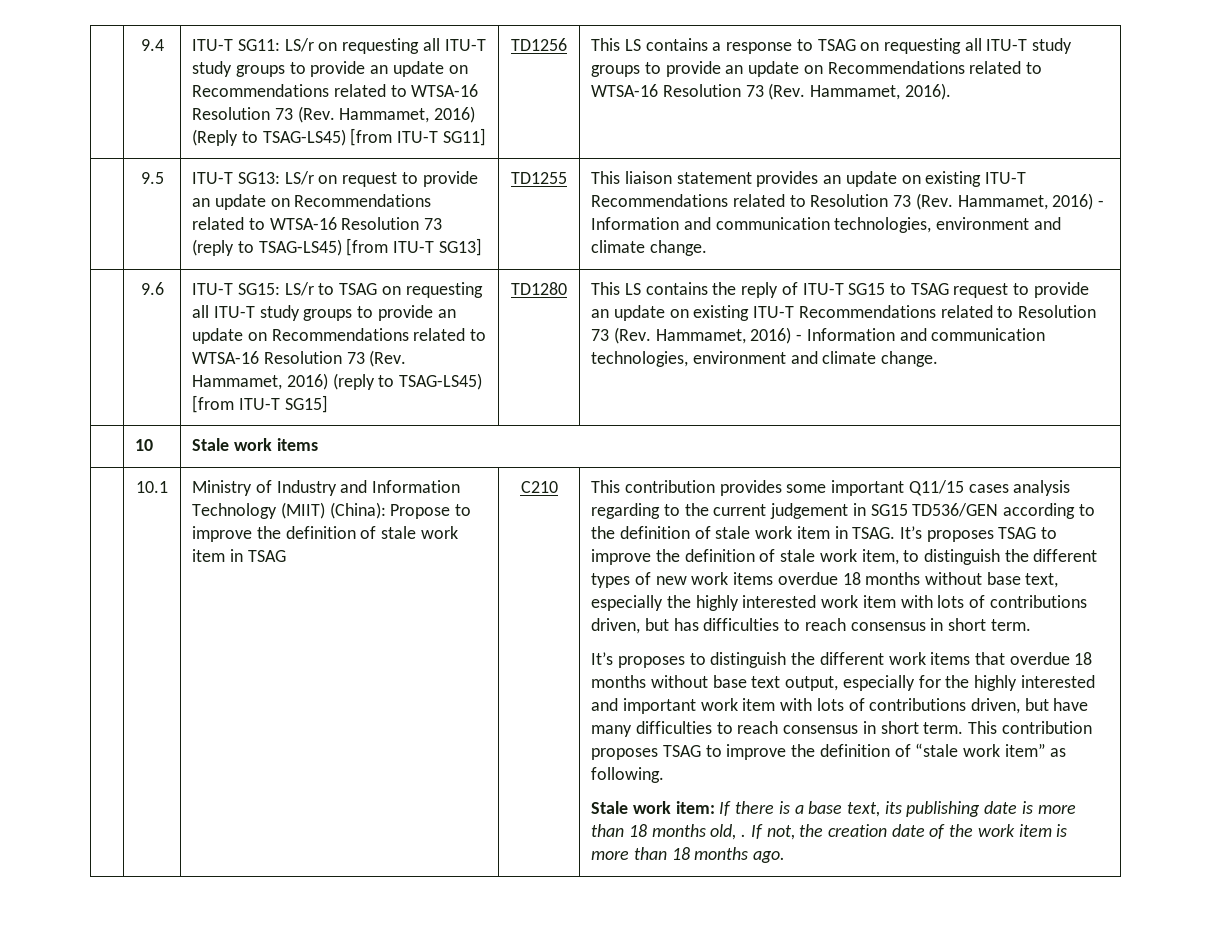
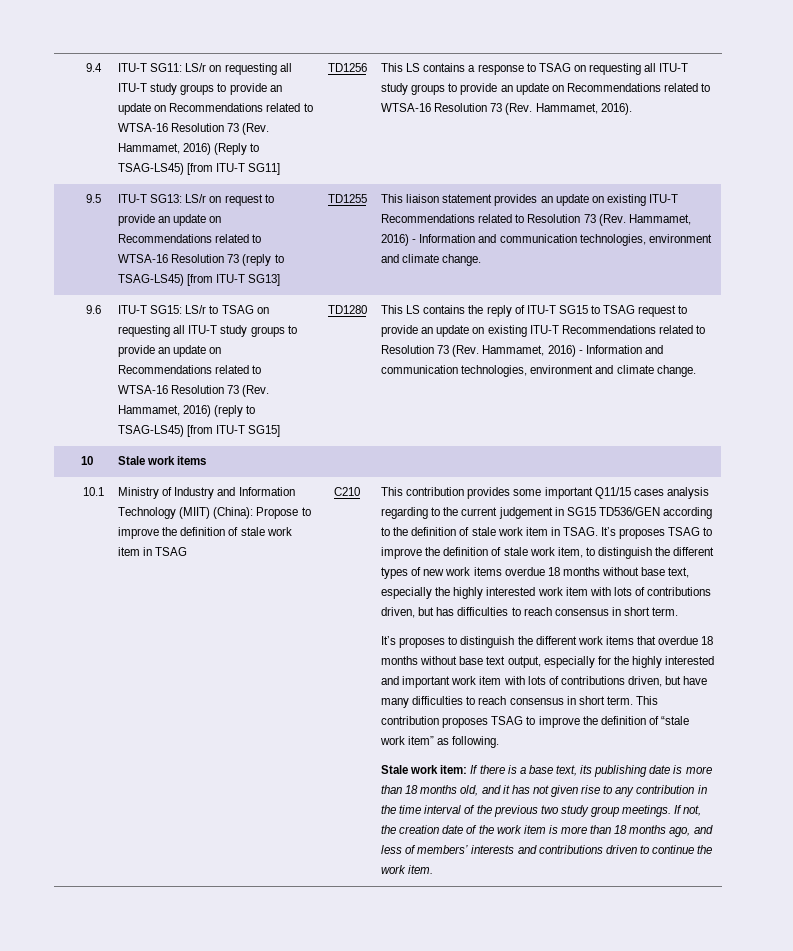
[741,834,747,837] . -> [481,785,707,797] [381,805,672,817] and it has not given rise to any contribution in the time interval of the previous two study group meetings.
[753,851,786,863] ago. -> [669,825,713,837] [381,845,713,854] [381,865,434,874] ago, and less of members’ interests and contributions driven to continue the work item.

